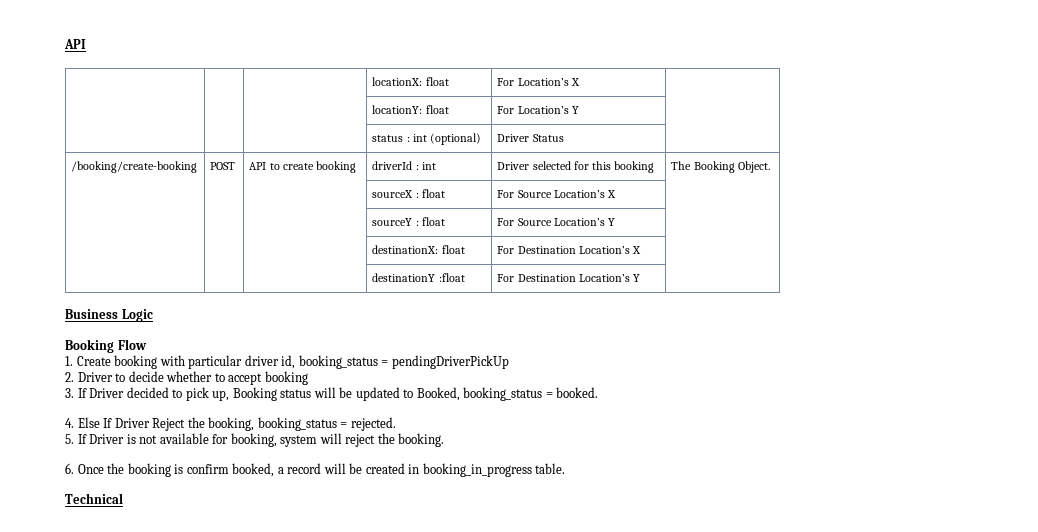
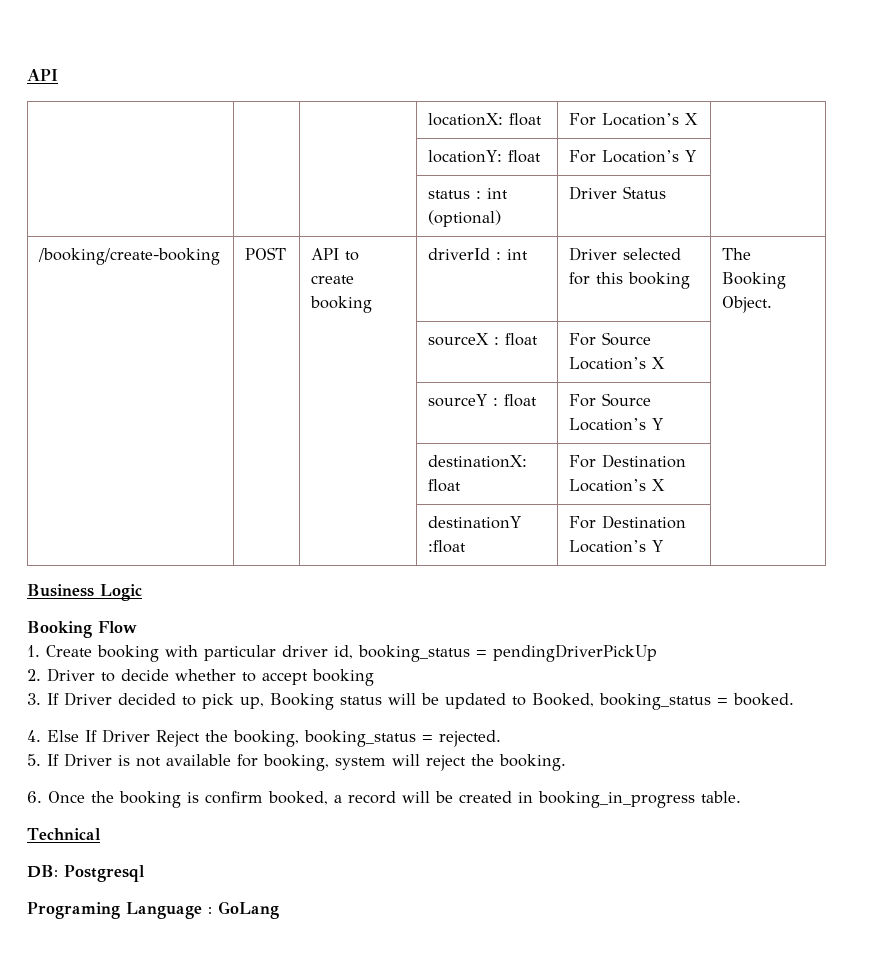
(123, 498) none -> [27,865,145,882] [27,901,279,919] // DB: Postgresql // Programing Language : GoLang

